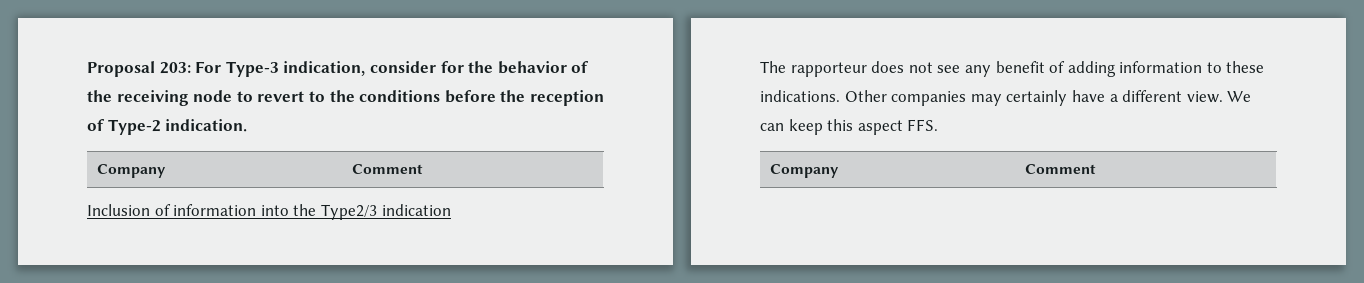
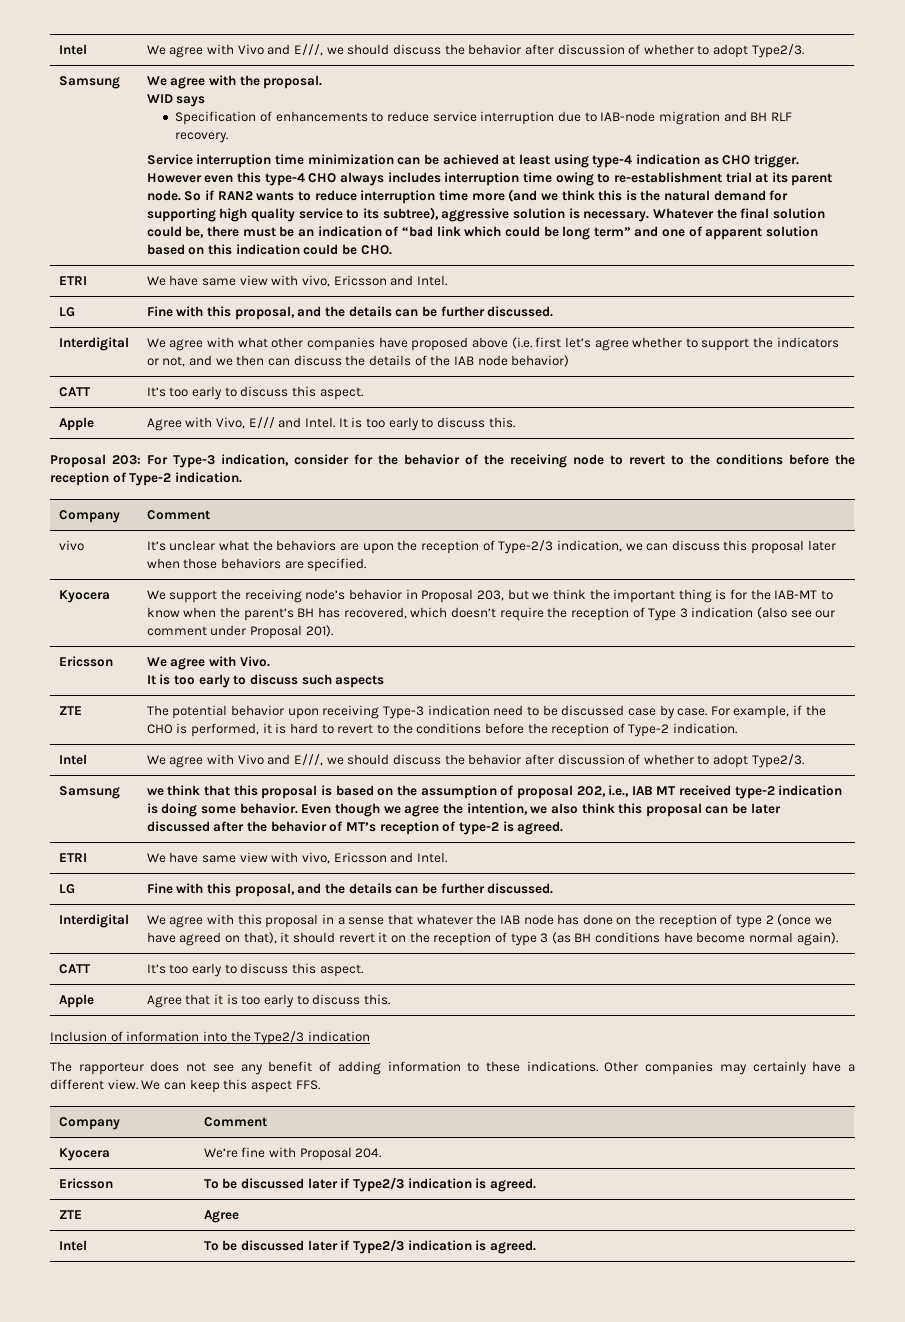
(87, 69) none -> [58,44,87,55] [146,44,804,58] [58,76,120,89] [146,75,323,89] [146,94,206,107] [175,111,792,125] [175,132,229,143] [146,154,799,168] [146,172,833,186] [146,189,789,204] [146,207,825,222] [146,226,819,240] [146,244,392,255] [58,276,87,285] [146,275,447,287] [58,307,75,317] [146,306,554,320] [58,337,129,351] [146,337,839,351] [146,355,570,367] [58,387,91,397] [146,386,363,400] [58,417,94,431] [146,417,515,431] Intel | We agree with Vivo and E///, we should discuss the behavior after discussion of whether to adopt Type2/3. // Samsung | We agree with the proposal. // WID says // Specification of enhancements to reduce service interruption due to IAB-node migration and BH RLF recovery. // Service interruption time minimization can be achieved at least using type-4 indication as CHO trigger. However even this type-4 CHO always includes interruption time owing to re-establishment trial at its parent node. So if RAN2 wants to reduce interruption time more (and we think this is the natural demand for supporting high quality service to its subtree), aggressive solution is necessary. Whatever the final solution could be, there must be an indication of “bad link which could be long term” and one of apparent solution based on this indication could be CHO. // ETRI | We have same view with vivo, Ericsson and Intel. // LG | Fine with this proposal, and the details can be further discussed. // Interdigital | We agree with what other companies have proposed above (i.e. first let’s agree whether to support the indicators or not, and we then can discuss the details of the IAB node behavior) // CATT | It’s too early to discuss this aspect. // Apple | Agree with Vivo, E/// and Intel. It is too early to discuss this. //
(423, 169) none -> [58,540,84,551] [146,540,836,554] [146,558,367,572] [58,590,110,603] [146,589,834,603] [146,607,836,621] [146,625,333,639] [58,656,113,667] [146,656,270,670] [146,674,385,688] [58,706,82,715] [146,705,826,719] [146,723,738,737] [58,754,87,765] [146,754,804,768] [58,786,120,799] [146,785,843,799] [146,803,781,817] [146,821,564,835] [58,853,87,862] [146,852,447,864] [58,884,75,894] [146,883,554,897] [58,914,129,928] [146,914,832,928] [146,932,838,946] [58,964,91,974] [146,963,363,977] [58,994,94,1008] [146,994,390,1008] // vivo | It’s unclear what the behaviors are upon the reception of Type-2/3 indication, we can discuss this proposal later when those behaviors are specified. // Kyocera | We support the receiving node’s behavior in Proposal 203, but we think the important thing is for the IAB-MT to know when the parent’s BH has recovered, which doesn’t require the reception of Type 3 indication (also see our comment under Proposal 201). // Ericsson | We agree with Vivo. // It is too early to discuss such aspects // ZTE | The potential behavior upon receiving Type-3 indication need to be discussed case by case. For example, if the CHO is performed, it is hard to revert to the conditions before the reception of Type-2 indication. // Intel | We agree with Vivo and E///, we should discuss the behavior after discussion of whether to adopt Type2/3. // Samsung | we think that this proposal is based on the assumption of proposal 202, i.e., IAB MT received type-2 indication is doing some behavior. Even though we agree the intention, we also think this proposal can be later discussed after the behavior of MT’s reception of type-2 is agreed. // ETRI | We have same view with vivo, Ericsson and Intel. // LG | Fine with this proposal, and the details can be further discussed. // Interdigital | We agree with this proposal in a sense that whatever the IAB node has done on the reception of type 2 (once we have agreed on that), it should revert it on the reception of type 3 (as BH conditions have become normal again). // CATT | It’s too early to discuss this aspect. // Apple | Agree that it is too early to discuss this.
(1096, 169) none -> [58,1148,110,1161] [203,1147,382,1161] [58,1178,113,1189] [203,1177,536,1192] [58,1210,82,1219] [203,1210,239,1223] [58,1240,87,1251] [203,1239,536,1254] // Kyocera | We’re fine with Proposal 204. // Ericsson | To be discussed later if Type2/3 indication is agreed. // ZTE | Agree // Intel | To be discussed later if Type2/3 indication is agreed.

